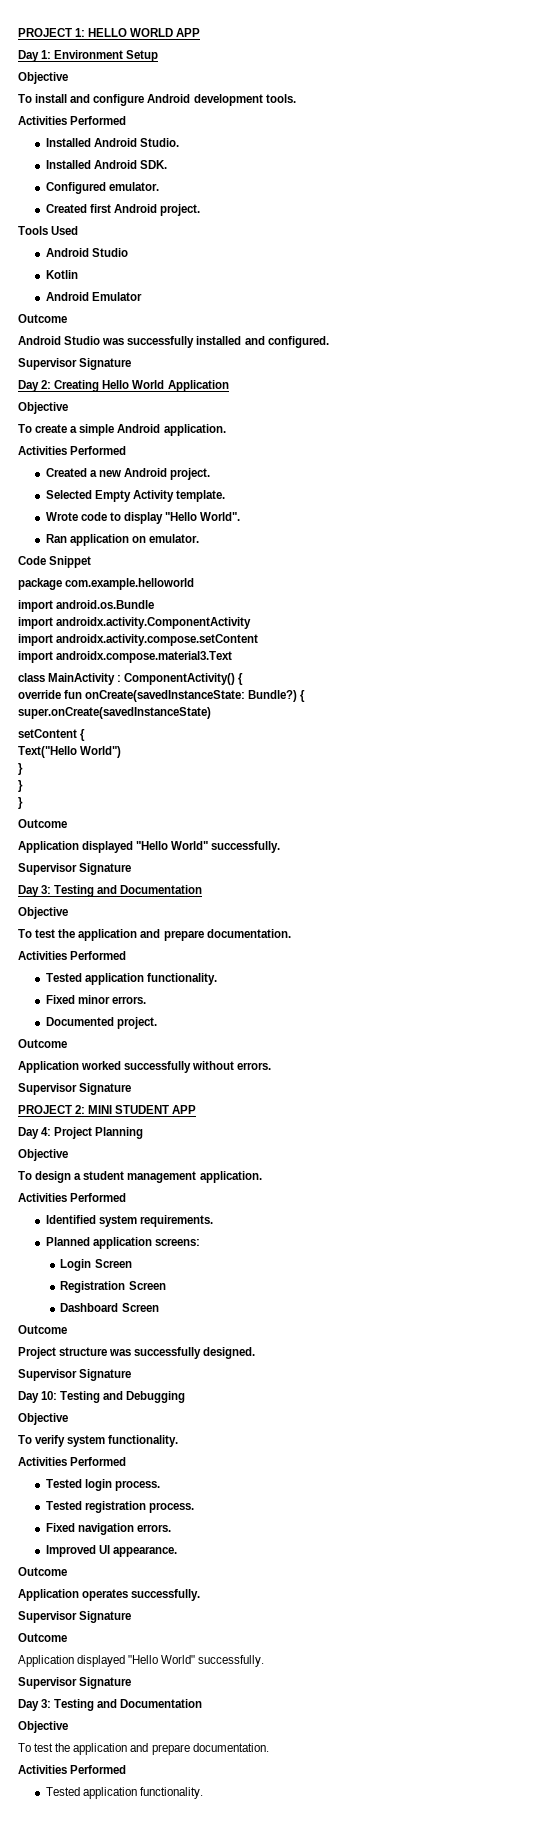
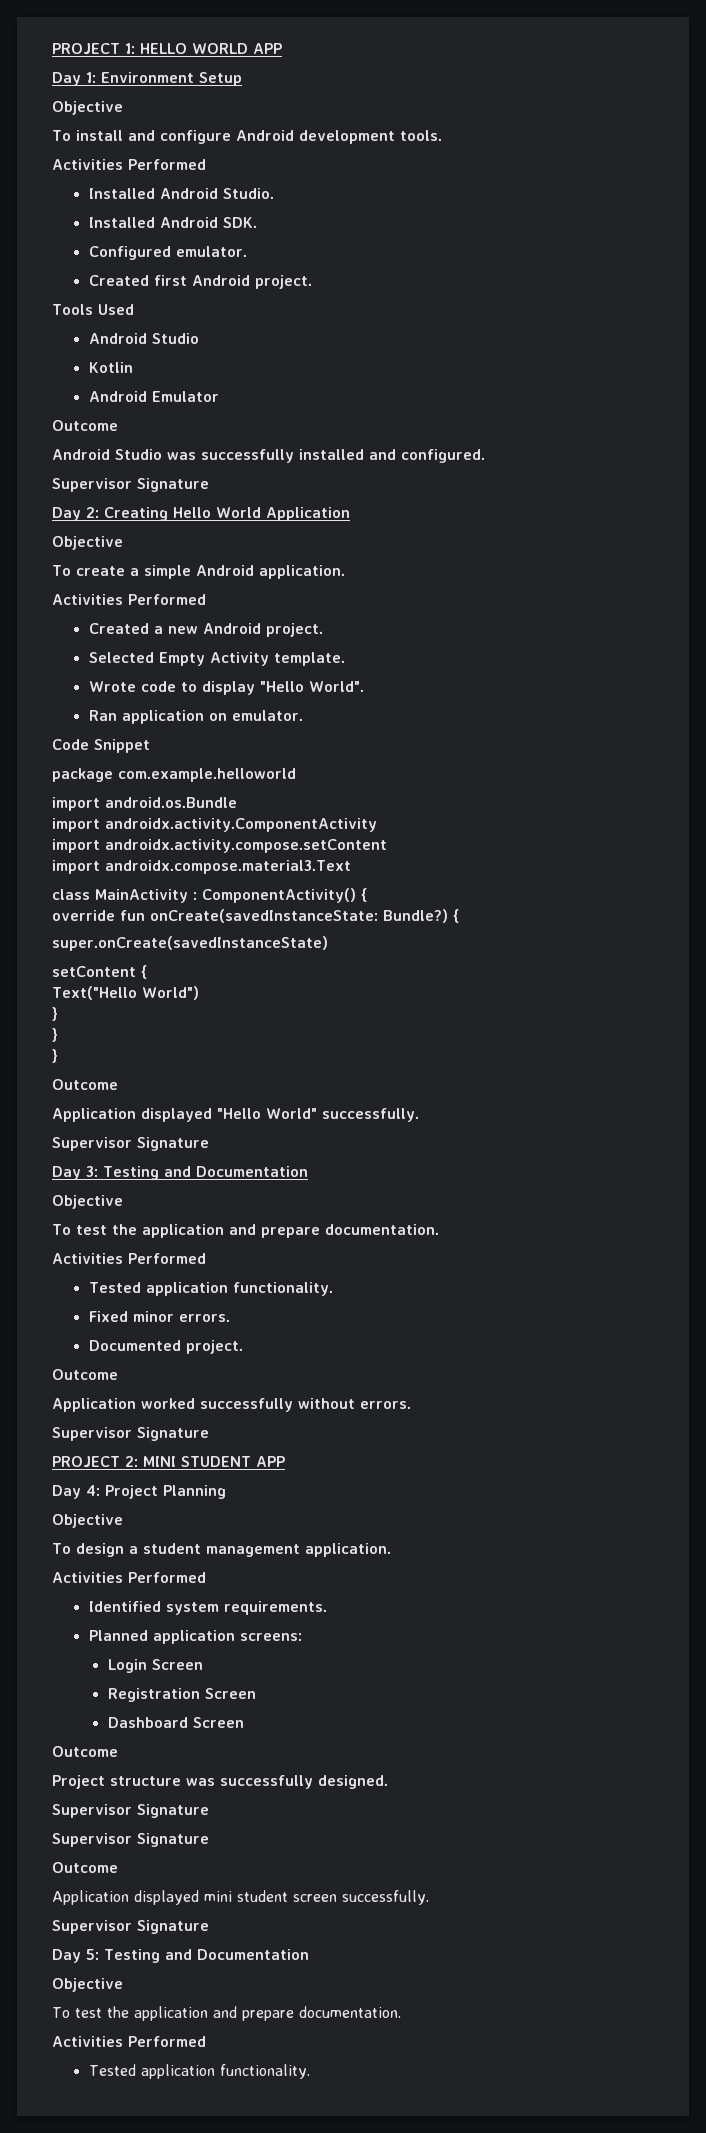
[18,1391,186,1403] [18,1413,68,1425] [18,1435,179,1447] [18,1457,127,1466] [45,1479,160,1491] [45,1501,194,1513] [45,1523,171,1535] [45,1545,177,1557] [18,1567,67,1576] [18,1589,201,1601] // Day 10: Testing and Debugging // Objective // To verify system functionality. // Activities Performed // Tested login process. // Tested registration process. // Fixed navigation errors. // Improved UI appearance. // Outcome // Application operates successfully. -> (209, 1811) none
[128,1655,265,1667] [18,1677,132,1689] [18,1699,52,1711] "Hello World" successfully. // Supervisor Signature // Day 3: -> [204,1890,429,1905] [52,1920,209,1934] [52,1949,99,1963] mini student screen successfully. // Supervisor Signature // Day 5:

